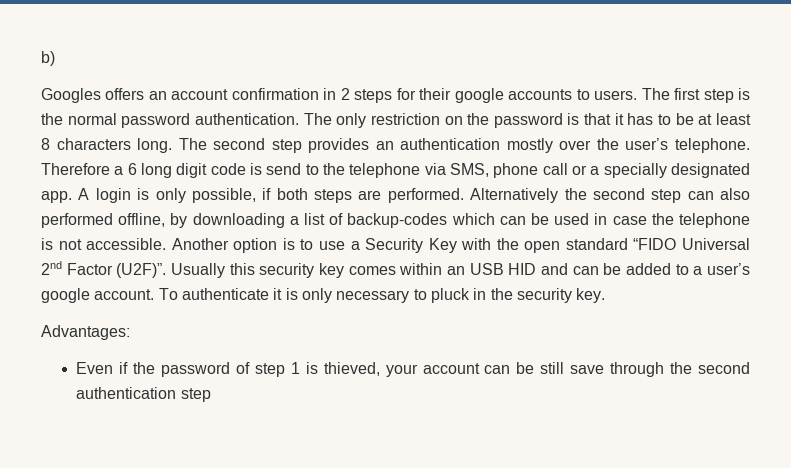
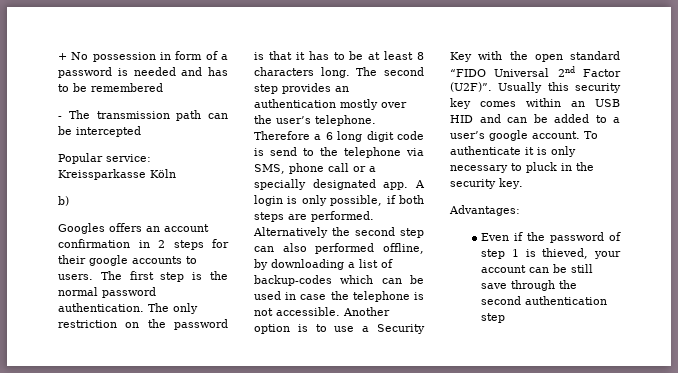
(41, 58) none -> [58,51,228,62] [58,67,228,78] [58,83,163,92] [58,110,228,121] [58,126,141,137] [58,153,151,164] [58,169,176,180] + No possession in form of a password is needed and has to be remembered // - The transmission path can be intercepted // Popular service: Kreissparkasse Köln //

